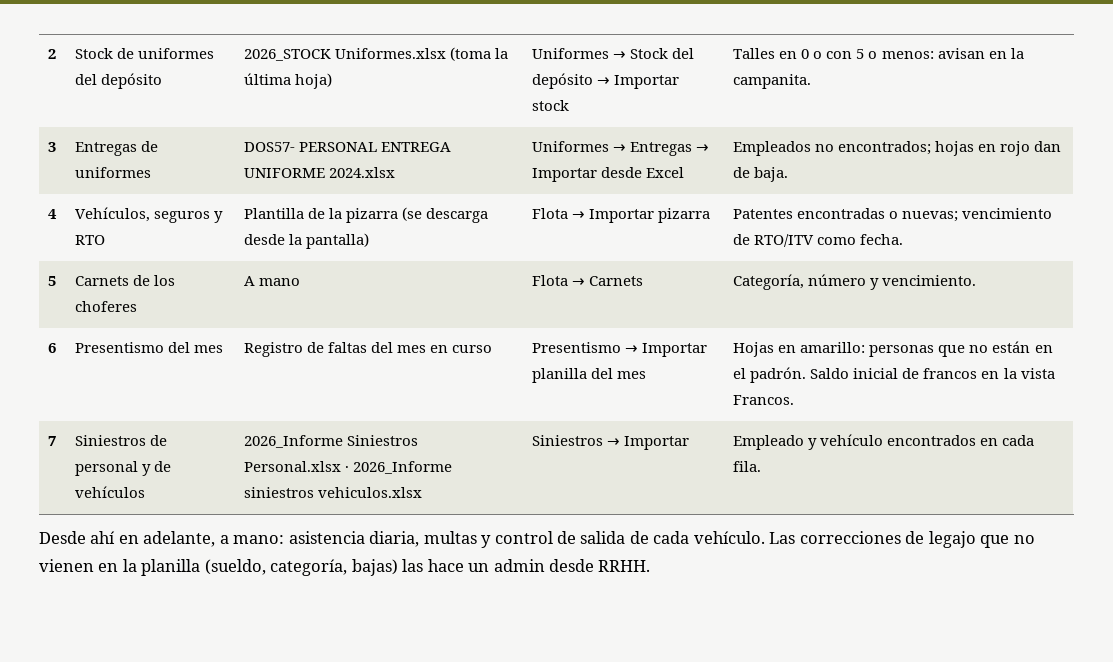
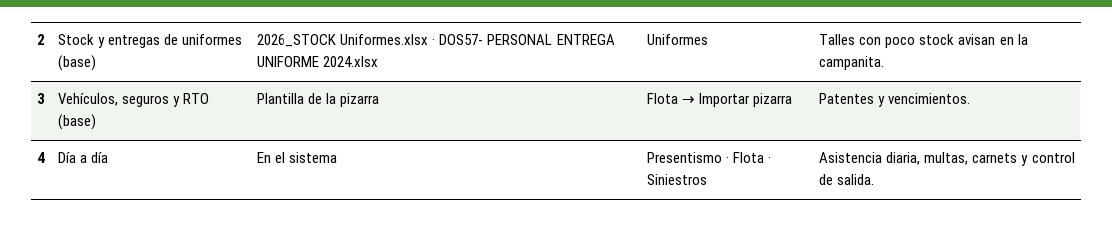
[117,48,215,59] [75,73,163,89] [244,47,509,61] [244,73,333,89] [532,48,695,59] [532,73,680,89] [532,100,570,111] [733,48,934,59] de uniformes del depósito | 2026_STOCK Uniformes.xlsx (toma la última hoja) | Uniformes → Stock del depósito → Importar stock | Talles en 0 o con 5 o menos: -> [98,34,243,48] [58,55,97,71] [257,34,615,47] [257,56,379,67] [647,34,709,45] [819,34,955,48] y entregas de uniformes (base) | 2026_STOCK Uniformes.xlsx · DOS57- PERSONAL ENTREGA UNIFORME 2024.xlsx | Uniformes | Talles con poco stock
[75,141,159,156] [75,167,152,178] [244,142,452,152] [244,167,396,178] [532,141,710,156] [532,167,685,182] [733,141,1062,156] [733,167,789,182] [48,209,58,219] | Entregas de uniformes | DOS57- PERSONAL ENTREGA UNIFORME 2024.xlsx | Uniformes → Entregas → Importar desde Excel | Empleados no encontrados; hojas en rojo dan de baja. // 4 -> (46, 98) none
(106, 240) none -> [58,114,97,130] (base)
[402,207,489,223] [244,233,370,249] (se descarga desde la pantalla) -> (380, 100) none
[797,208,1053,222] [733,234,904,247] [48,276,57,286] [75,275,176,286] [75,301,138,312] [244,276,301,286] [532,275,644,286] [733,274,977,290] [48,343,57,353] [75,342,224,353] [244,342,493,357] [532,342,708,357] [532,368,647,383] [733,341,1053,357] [733,367,1055,383] [733,395,795,405] [48,436,57,446] [75,435,168,446] [75,461,172,476] [75,486,146,498] [244,435,419,448] [244,461,453,474] [244,487,423,498] [532,435,690,450] [733,434,1035,450] [733,461,762,472] [39,531,1035,548] [39,559,651,576] encontradas o nuevas; vencimiento de RTO/ITV como fecha. // 5 | Carnets de los choferes | A mano | Flota → Carnets | Categoría, número y vencimiento. // 6 | Presentismo del mes | Registro de faltas del mes en curso | Presentismo → Importar planilla del mes | Hojas en amarillo: personas que no están en el padrón. Saldo inicial de francos en la vista Francos. // 7 | Siniestros de personal y de vehículos | 2026_Informe Siniestros Personal.xlsx · 2026_Informe siniestros vehiculos.xlsx | Siniestros → Importar | Empleado y vehículo encontrados en cada fila. // Desde ahí en adelante, a mano: asistencia diaria, multas y control de salida de cada vehículo. Las correcciones de legajo que no vienen en la planilla (sueldo, categoría, bajas) las hace un admin desde RRHH. -> [878,93,971,107] [37,152,46,163] [58,152,109,163] [257,152,338,163] [647,152,772,163] [647,174,708,185] [819,152,1075,166] [819,174,875,185] y vencimientos. // 4 | Día a día | En el sistema | Presentismo · Flota · Siniestros | Asistencia diaria, multas, carnets y control de salida.

